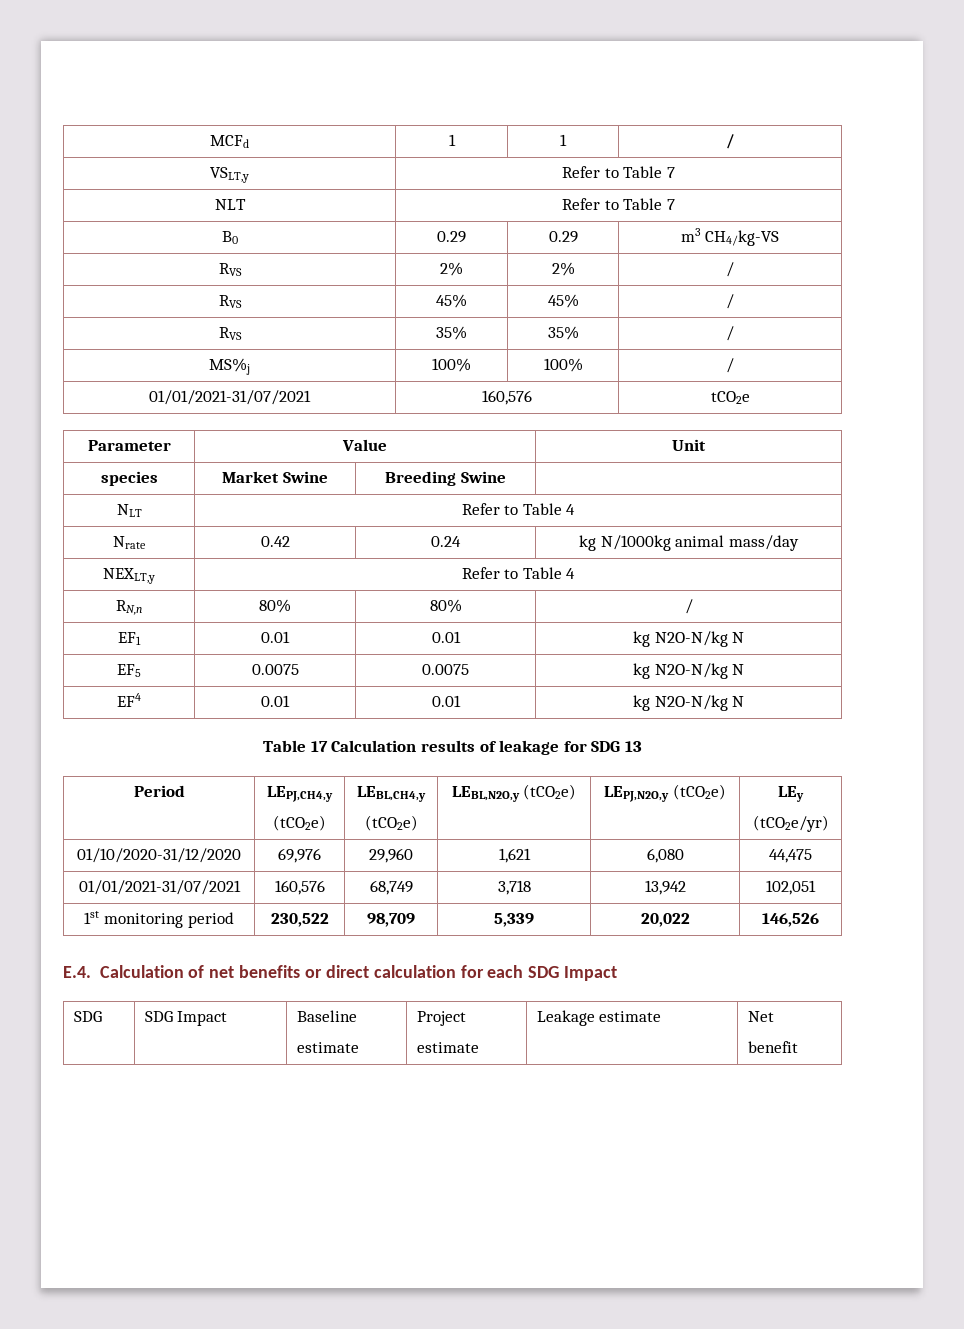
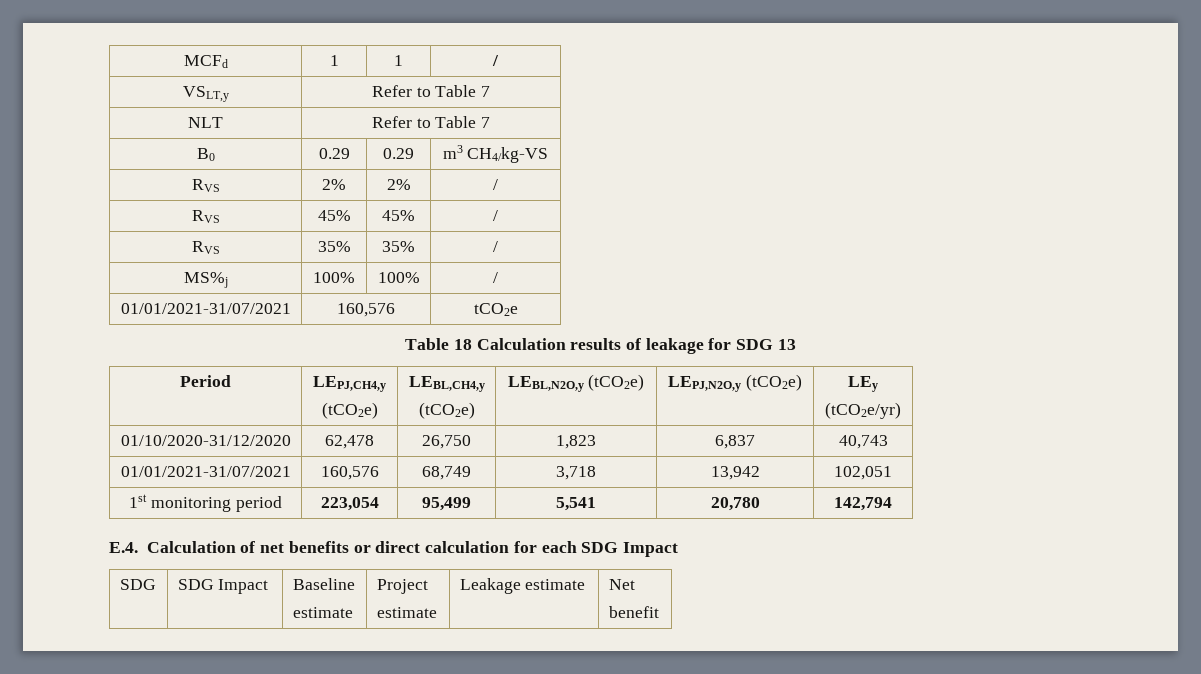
[87,440,171,451] [342,439,387,451] [671,439,706,451] [100,471,158,486] [222,471,328,483] [385,471,506,486] [116,504,142,517] [461,503,576,515] [113,536,146,549] [260,536,290,547] [431,536,461,547] [579,535,799,551] [103,568,155,584] [461,567,576,579] [116,600,142,615] [259,599,291,613] [429,599,462,613] [684,599,693,614] [118,632,141,645] [261,631,290,643] [431,631,461,643] [632,631,745,647] [117,664,141,677] [251,664,299,675] [422,664,469,675] [632,663,745,679] [117,693,141,707] [261,695,290,707] [431,695,461,707] [632,695,745,711] [263,740,328,752] // Parameter | Value | Unit // species | Market Swine | Breeding Swine | // NLT | Refer to Table 4 // Nrate | 0.42 | 0.24 | kg N/1000kg animal mass/day // NEXLT,y | Refer to Table 4 // RN,n | 80% | 80% | / // EF1 | 0.01 | 0.01 | kg N2O-N/kg N // EF5 | 0.0075 | 0.0075 | kg N2O-N/kg N // EF4 | 0.01 | 0.01 | kg N2O-N/kg N // Table 17 -> [405,338,472,350] // Table 18
[278,848,321,863] [369,848,413,863] [498,848,531,863] [646,848,684,863] [769,849,812,863] 69,976 | 29,960 | 1,621 | 6,080 | 44,475 -> [325,435,374,449] [422,435,471,449] [556,435,596,449] [715,435,755,449] [838,435,888,449] 62,478 | 26,750 | 1,823 | 6,837 | 40,743
[270,913,329,927] [367,913,415,927] [494,913,534,927] [640,913,690,927] [762,913,819,927] 230,522 | 98,709 | 5,339 | 20,022 | 146,526 -> [320,497,379,511] [422,497,471,511] [556,497,596,511] [710,497,760,511] [834,497,892,511] 223,054 | 95,499 | 5,541 | 20,780 | 142,794

